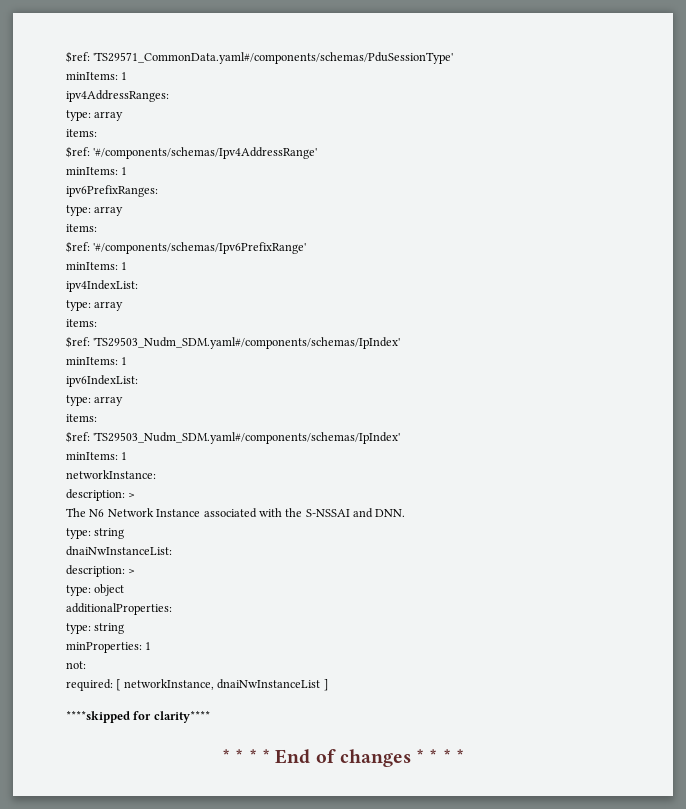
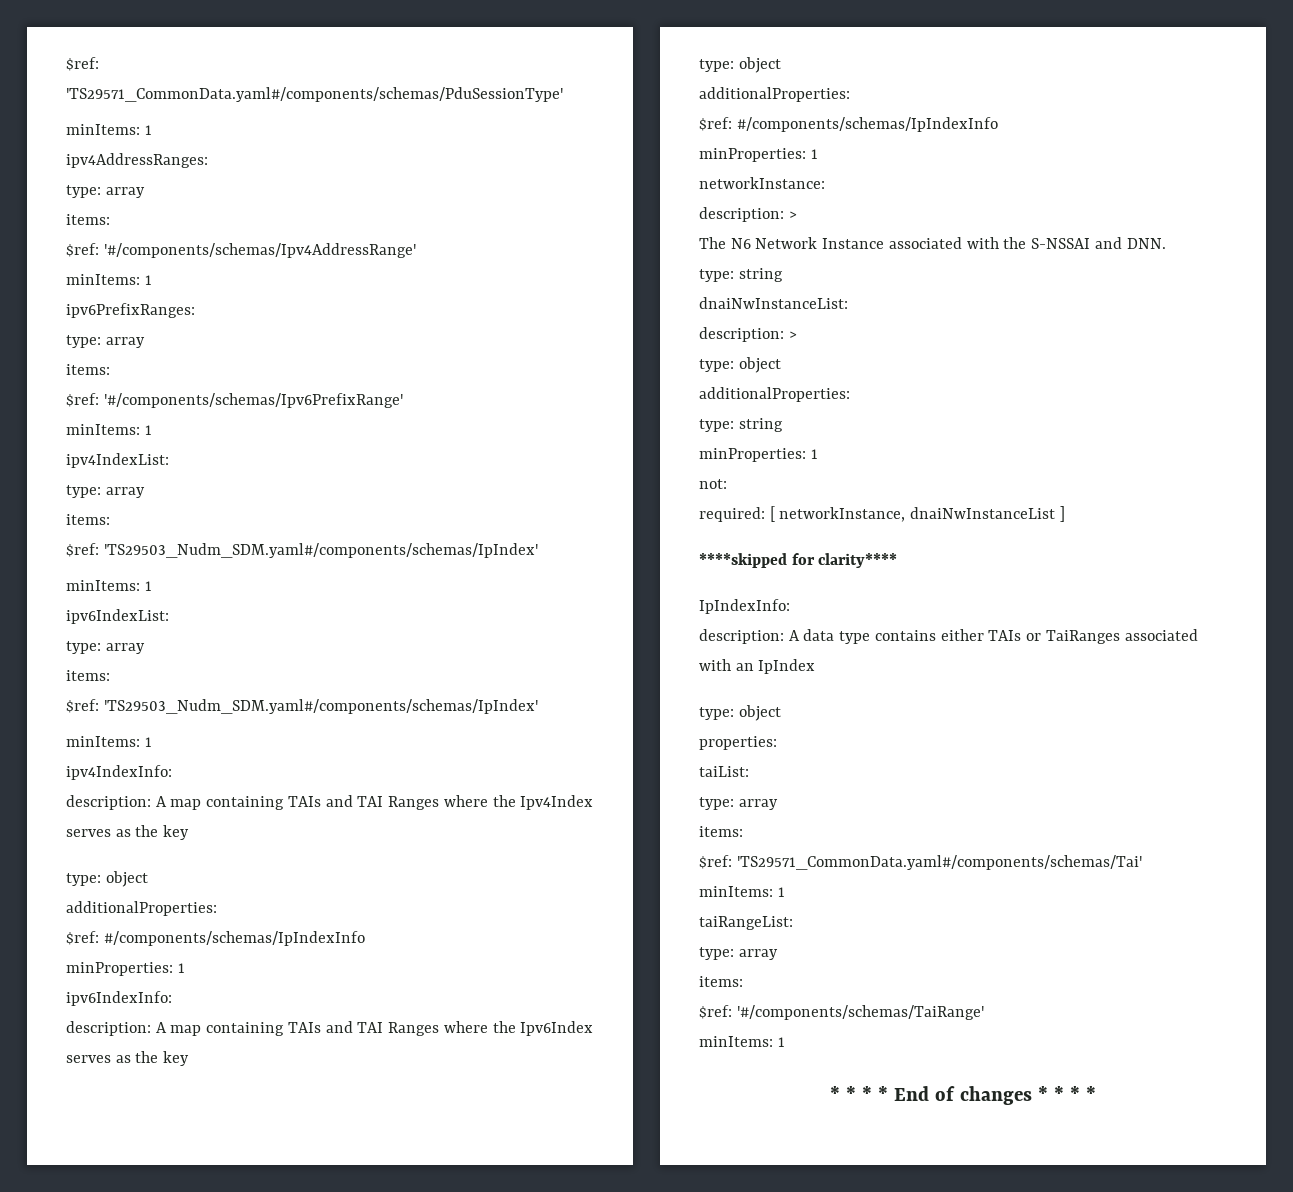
(128, 456) none -> [66,765,172,780] [66,795,594,810] [66,825,190,840] [66,871,148,887] [66,901,217,916] [66,931,365,946] [66,962,185,976] [66,991,172,1006] [66,1021,594,1036] [66,1051,190,1066] [699,57,781,73] [699,87,850,102] [699,117,998,132] [699,148,818,162] // ipv4IndexInfo: // description: A map containing TAIs and TAI Ranges where the Ipv4Index serves as the key // type: object // additionalProperties: // $ref: #/components/schemas/IpIndexInfo // minProperties: 1 // ipv6IndexInfo: // description: A map containing TAIs and TAI Ranges where the Ipv6Index serves as the key // type: object // additionalProperties: // $ref: #/components/schemas/IpIndexInfo // minProperties: 1
(210, 717) none -> [699,599,790,614] [699,629,1198,644] [699,659,816,674] [699,705,781,721] [699,736,777,750] [699,766,749,777] [699,797,778,810] [699,826,743,837] [699,855,1142,870] [699,886,785,897] [699,916,793,930] [699,947,778,960] [699,976,743,987] [699,1005,984,1020] [699,1036,785,1047] // IpIndexInfo: // description: A data type contains either TAIs or TaiRanges associated with an IpIndex // type: object // properties: // taiList: // type: array // items: // $ref: 'TS29571_CommonData.yaml#/components/schemas/Tai' // minItems: 1 // taiRangeList: // type: array // items: // $ref: '#/components/schemas/TaiRange' // minItems: 1

